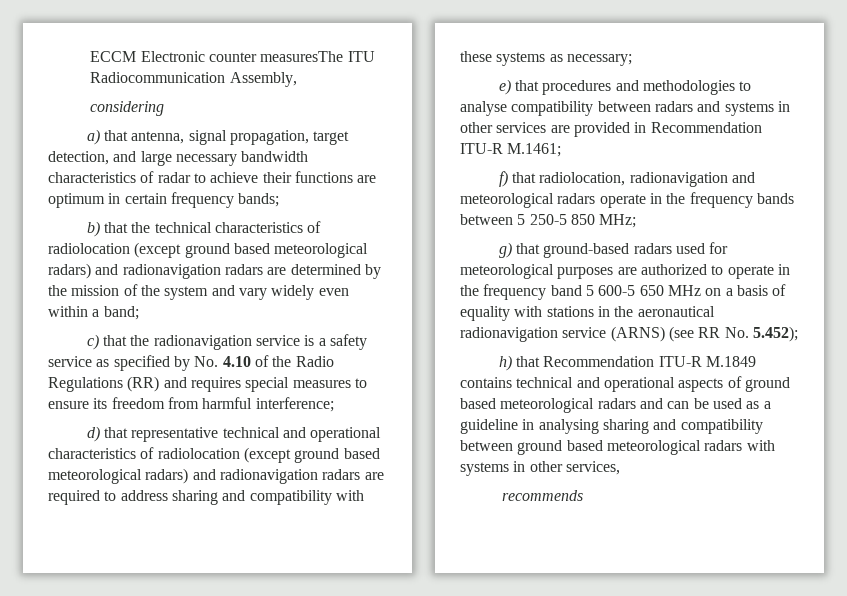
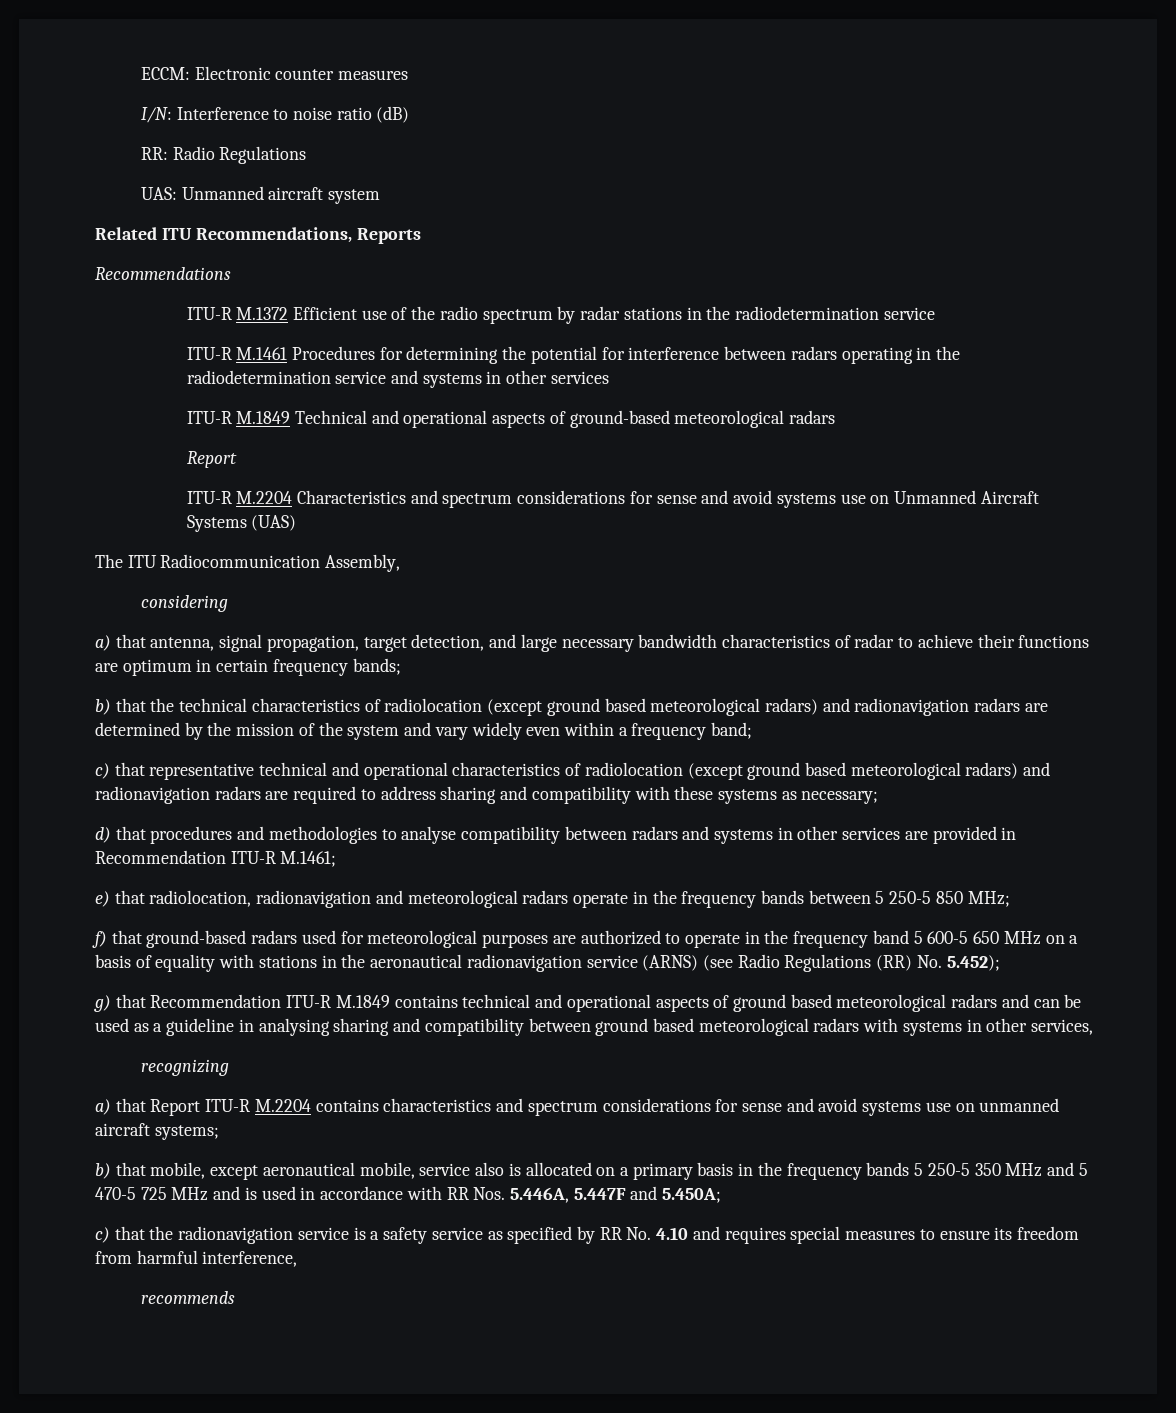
[90,51,137,62] ECCM -> [140,67,190,80] ECCM:
[260,51,344,62] measuresThe -> [337,70,408,80] [140,106,410,123] [140,146,307,164] [140,186,380,204] [95,227,422,244] [95,267,231,280] [186,306,935,324] [186,346,960,364] [186,370,609,388] [186,410,836,428] [186,451,237,468] [186,490,1039,508] [186,515,297,532] [95,554,123,568] measures // I/N: Interference to noise ratio (dB) // RR: Radio Regulations // UAS: Unmanned aircraft system // Related ITU Recommendations, Reports // Recommendations // ITU-R M.1372 Efficient use of the radio spectrum by radar stations in the radiodetermination service // ITU-R M.1461 Procedures for determining the potential for interference between radars operating in the radiodetermination service and systems in other services // ITU-R M.1849 Technical and operational aspects of ground-based meteorological radars // Report // ITU-R M.2204 Characteristics and spectrum considerations for sense and avoid systems use on Unmanned Aircraft Systems (UAS) // The
(100, 313) none -> [631,723,707,740] frequency
[130,334,367,350] [48,355,334,371] [48,376,367,392] [48,397,334,412] [86,426,128,442] the radionavigation service is a safety service as specified by No. 4.10 of the Radio Regulations (RR) and requires special measures to ensure its freedom from harmful interference; // d) that -> (145, 769) none
[498,79,511,95] e) -> [95,827,111,843] d)
[498,171,508,187] f) -> [95,891,110,907] e)
[498,242,512,258] g) -> [92,931,107,948] f)
[698,327,721,338] RR -> [737,954,913,972] Radio Regulations (RR)
[498,355,512,371] h) -> [94,995,111,1012] g)
(620, 468) none -> [140,1059,229,1076] [95,1098,1060,1116] [95,1123,219,1140] [95,1162,1088,1180] [95,1186,722,1203] [95,1226,1079,1244] [95,1250,298,1267] // recognizing // a) that Report ITU-R M.2204 contains characteristics and spectrum considerations for sense and avoid systems use on unmanned aircraft systems; // b) that mobile, except aeronautical mobile, service also is allocated on a primary basis in the frequency bands 5 250-5 350 MHz and 5 470-5 725 MHz and is used in accordance with RR Nos. 5.446A, 5.447F and 5.450A; // c) that the radionavigation service is a safety service as specified by RR No. 4.10 and requires special measures to ensure its freedom from harmful interference,

